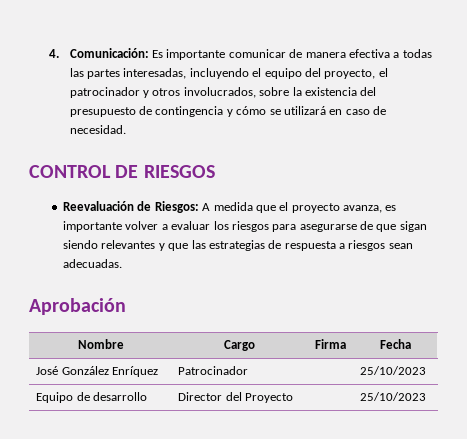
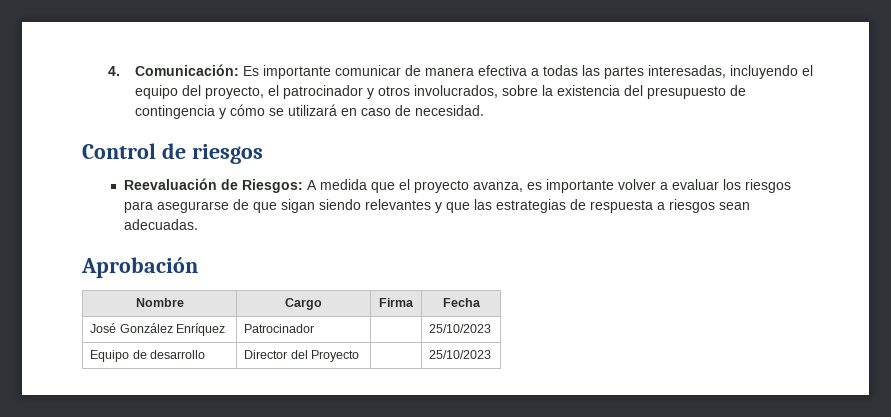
[29,165,215,178] CONTROL DE RIESGOS -> [82,143,263,164] Control de riesgos

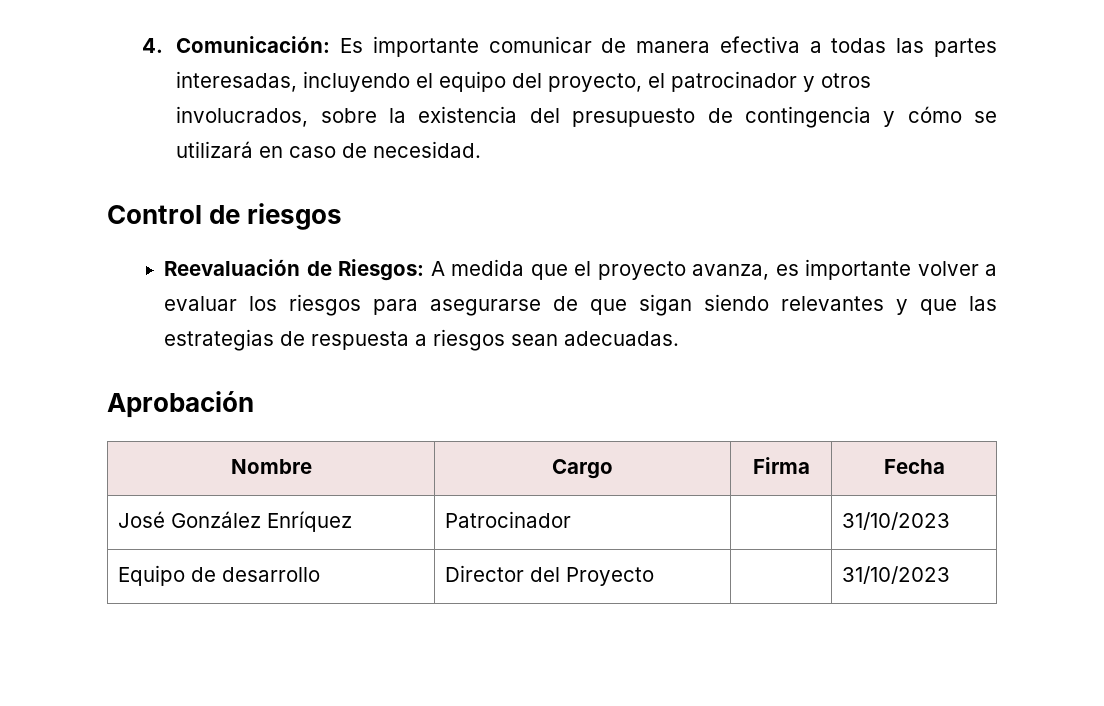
[429,324,492,333] 25/10/2023 -> [841,512,950,530] 31/10/2023
[429,350,492,359] 25/10/2023 -> [841,566,950,584] 31/10/2023

